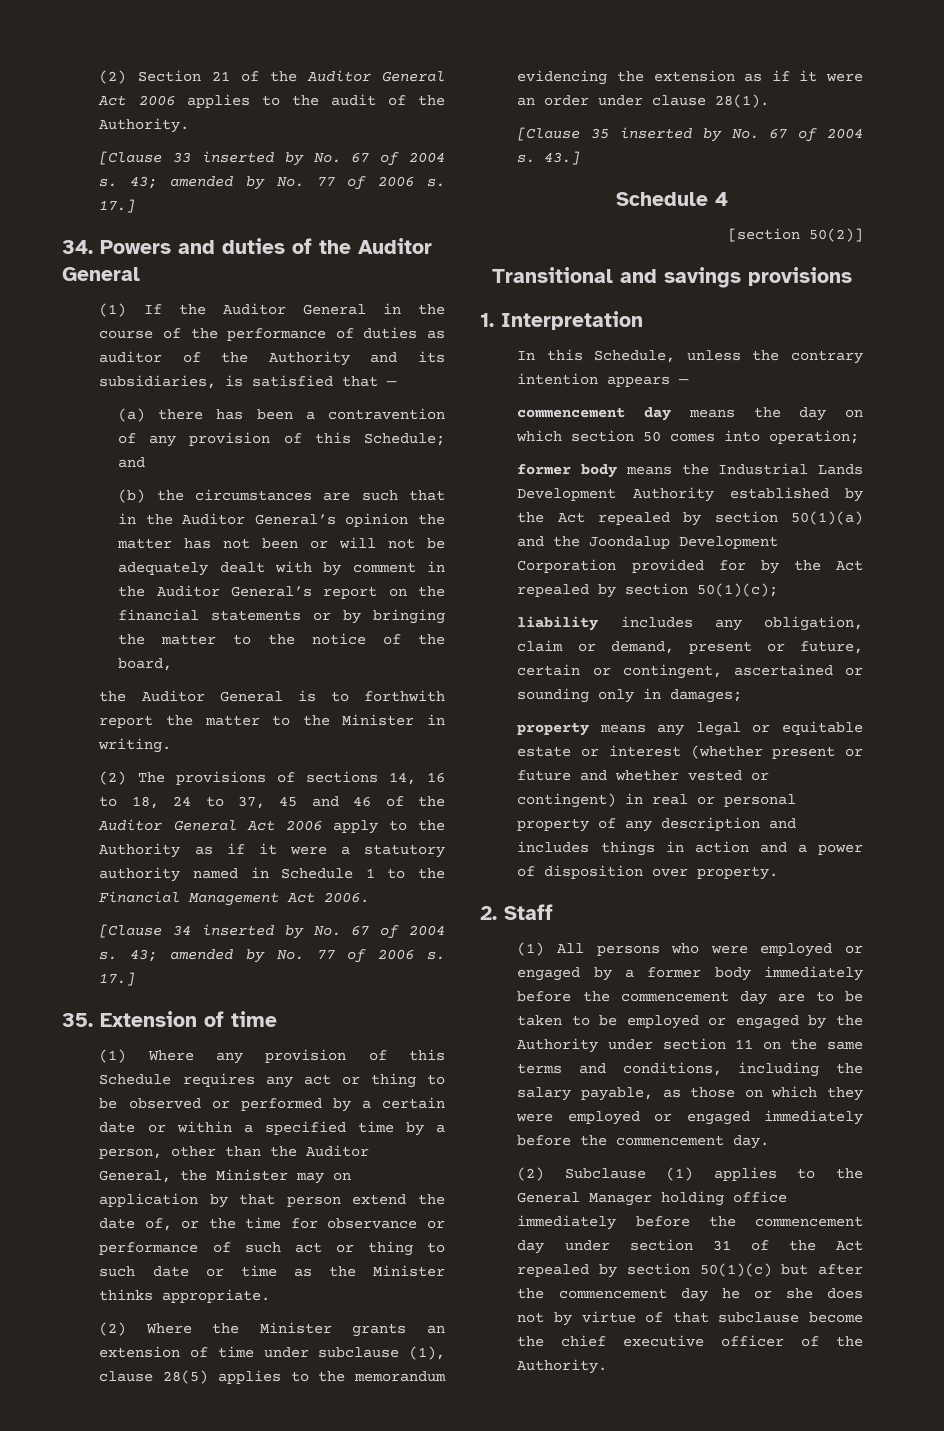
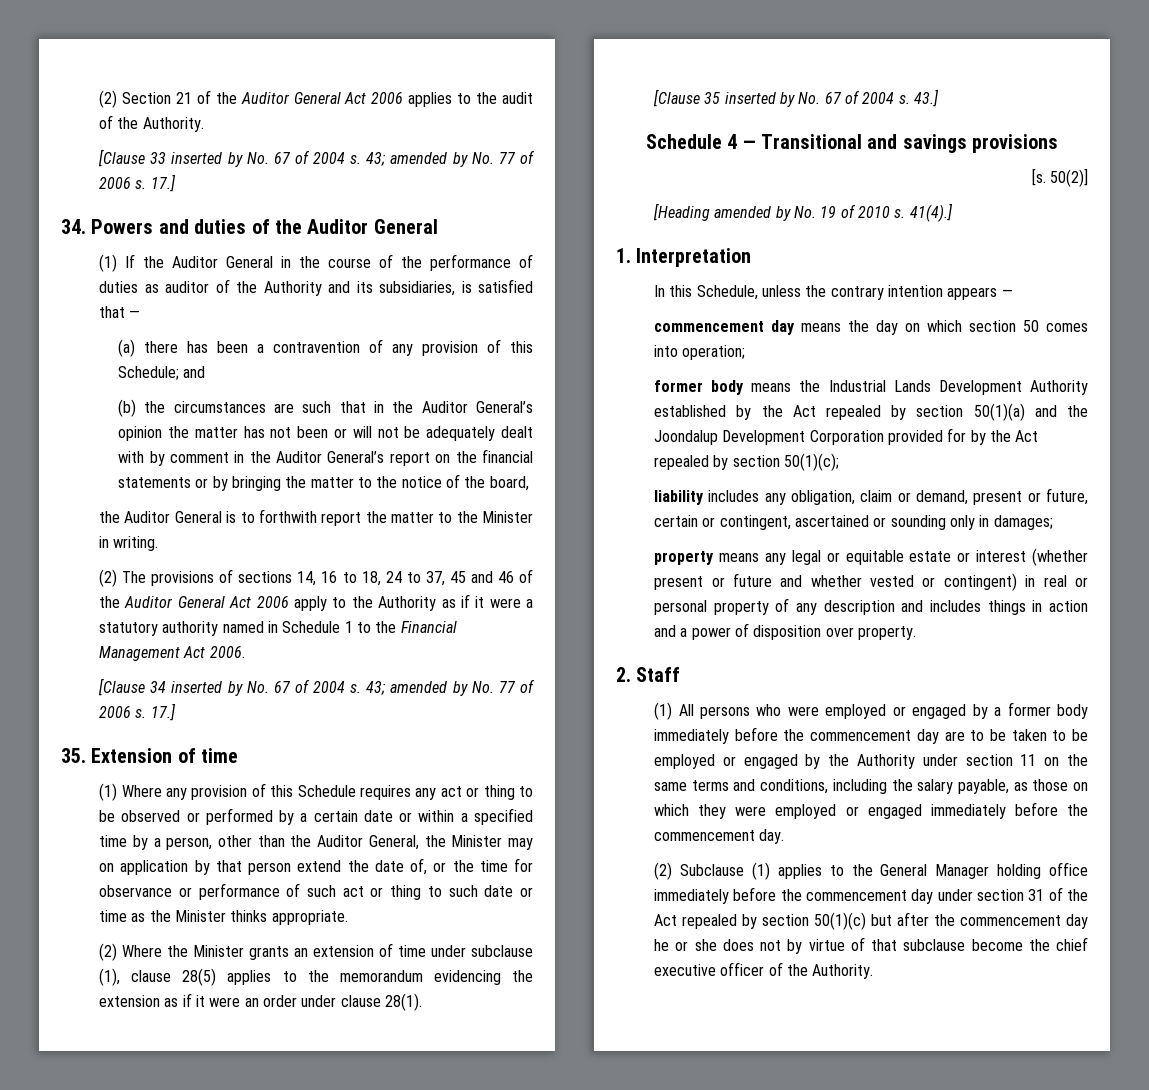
[728,228,863,242] // [section 50(2)] // -> [742,140,756,149] —
(852, 276) none -> [1031,168,1088,187] [653,203,953,222] // [s. 50(2)] // [Heading amended by No. 19 of 2010 s. 41(4).]

